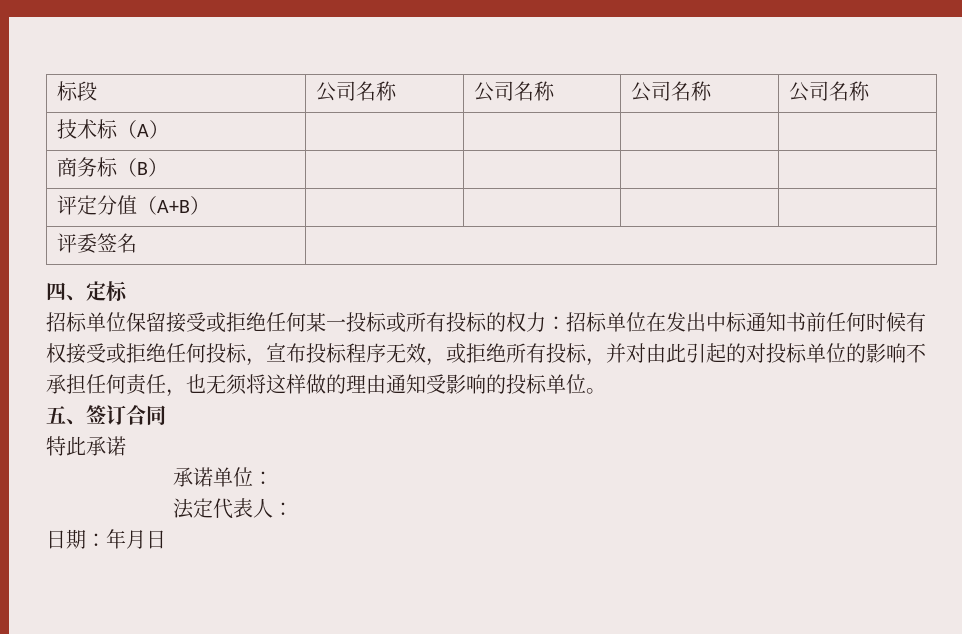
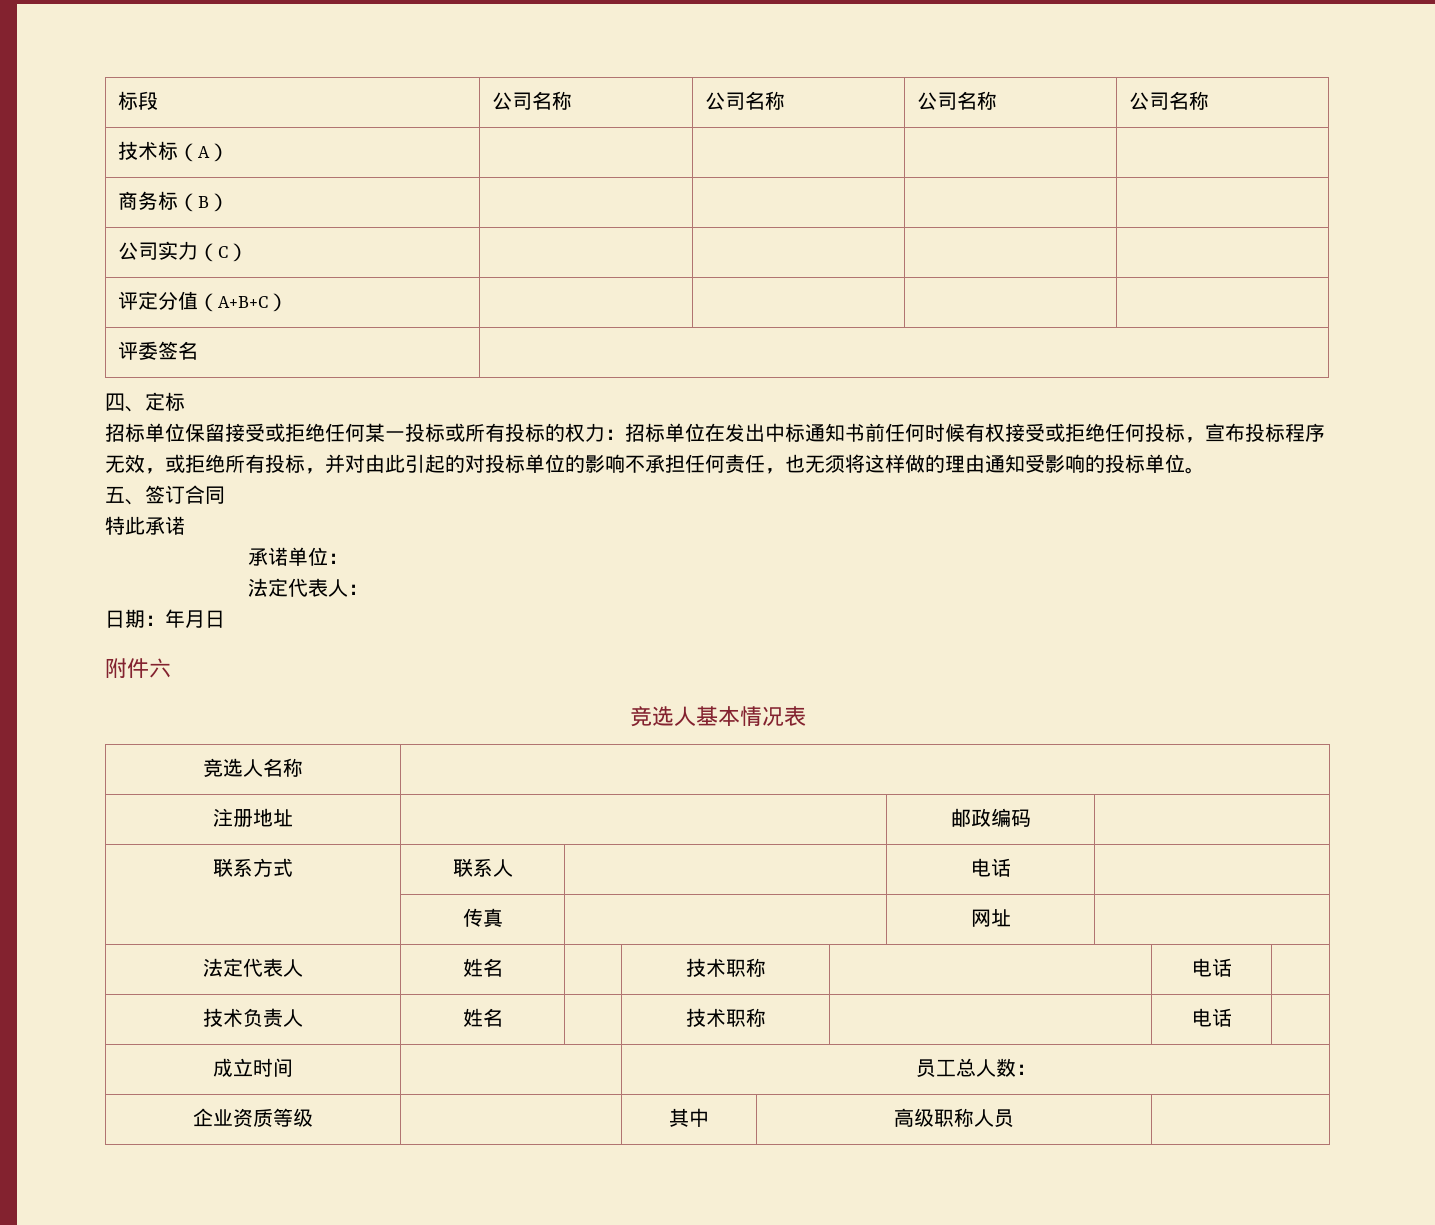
(168, 167) none -> [117,241,248,262] // 公司实力（C） | | | |
[156,200,190,213] A+B -> [217,296,268,308] A+B+C
(166, 539) none -> [105,658,171,678] [629,706,806,727] [203,758,303,777] [213,808,293,827] [950,808,1031,827] [213,858,293,877] [452,858,513,877] [970,858,1011,877] [462,908,503,927] [970,909,1011,927] [203,958,303,977] [462,958,503,977] [685,958,766,977] [1191,958,1232,977] [203,1008,303,1028] [462,1008,503,1027] [685,1008,766,1027] [1191,1008,1232,1027] [213,1058,293,1077] [915,1058,1036,1078] [193,1108,313,1128] [669,1108,709,1127] [894,1108,1014,1128] // 附件六 // 竞选人基本情况表 // 竞选人名称 | // 注册地址 | | 邮政编码 | // 联系方式 | 联系人 | | 电话 | // | 传真 | | 网址 | // 法定代表人 | 姓名 | | 技术职称 | | 电话 | // 技术负责人 | 姓名 | | 技术职称 | | 电话 | // 成立时间 | | 员工总人数： // 企业资质等级 | | 其中 | 高级职称人员 |

